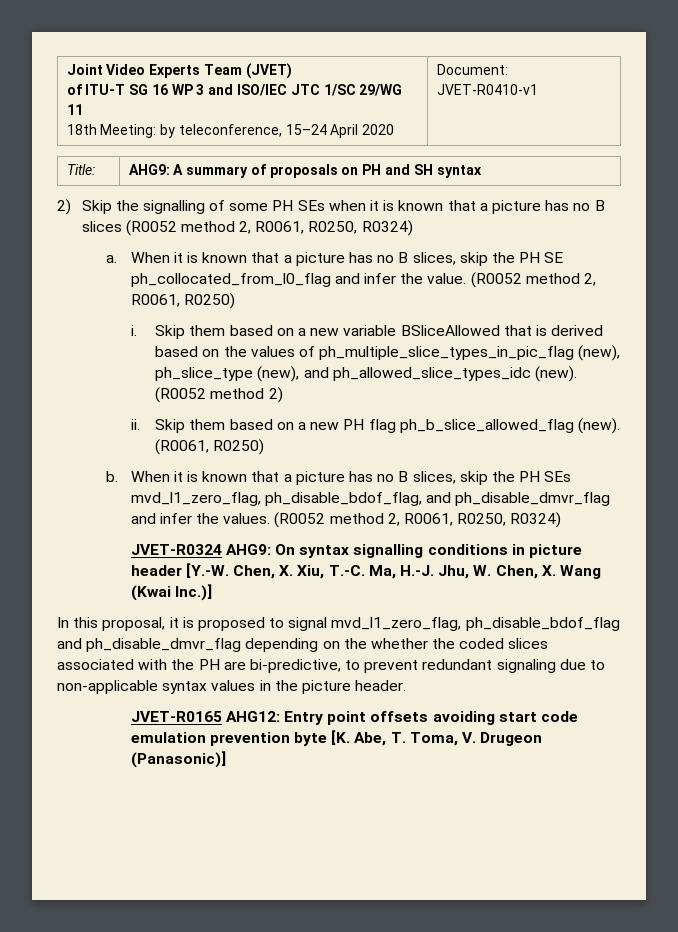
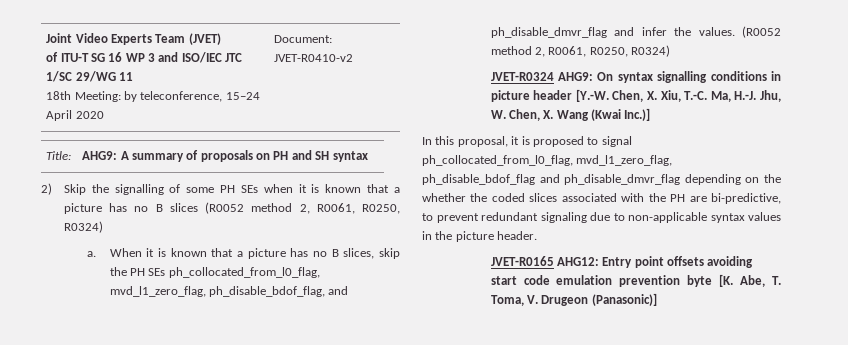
[436,84,538,95] JVET-R0410-v1 -> [274,54,354,62] JVET-R0410-v2
[544,252,564,263] [130,272,596,288] [130,293,235,309] [130,325,604,339] [155,345,621,361] [155,366,577,382] [155,387,283,403] [130,418,620,434] [155,439,265,455] [106,471,572,485] SE ph_collocated_from_l0_flag and infer the value. (R0052 method 2, R0061, R0250) // i. Skip them based on a new variable BSliceAllowed that is derived based on the values of ph_multiple_slice_types_in_pic_flag (new), ph_slice_type (new), and ph_allowed_slice_types_idc (new). (R0052 method 2) // ii. Skip them based on a new PH flag ph_b_slice_allowed_flag (new). (R0061, R0250) // b. When it is known that a picture has no B slices, skip the PH SEs -> [148,267,320,278] SEs ph_collocated_from_l0_flag,
(328, 624) none -> [422,155,573,166] ph_collocated_from_l0_flag,

